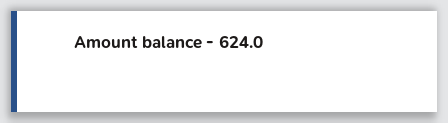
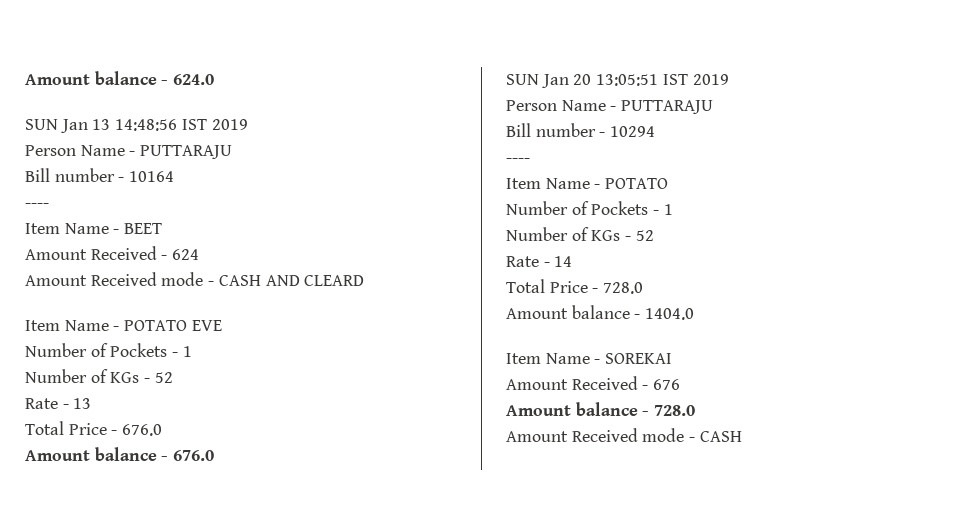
(263, 41) none -> [25,119,248,133] [25,145,233,159] [25,168,175,182] [25,203,49,208] [25,223,163,234] [25,246,200,260] [25,272,365,286] [25,320,222,331] [25,343,192,357] [25,369,173,383] [25,398,92,409] [25,421,163,436] [25,447,215,461] [506,74,729,88] [506,100,714,114] [506,123,656,137] [506,158,530,163] [506,178,669,189] [506,201,673,215] [506,227,654,241] [506,256,573,267] [506,279,644,294] [506,305,695,320] [506,353,673,364] [506,376,681,390] [506,402,696,416] [506,428,742,442] // SUN Jan 13 14:48:56 IST 2019 // Person Name - PUTTARAJU // Bill number - 10164 // ---- // Item Name - BEET // Amount Received - 624 // Amount Received mode - CASH AND CLEARD // Item Name - POTATO EVE // Number of Pockets - 1 // Number of KGs - 52 // Rate - 13 // Total Price - 676.0 // Amount balance - 676.0 // SUN Jan 20 13:05:51 IST 2019 // Person Name - PUTTARAJU // Bill number - 10294 // ---- // Item Name - POTATO // Number of Pockets - 1 // Number of KGs - 52 // Rate - 14 // Total Price - 728.0 // Amount balance - 1404.0 // Item Name - SOREKAI // Amount Received - 676 // Amount balance - 728.0 // Amount Received mode - CASH

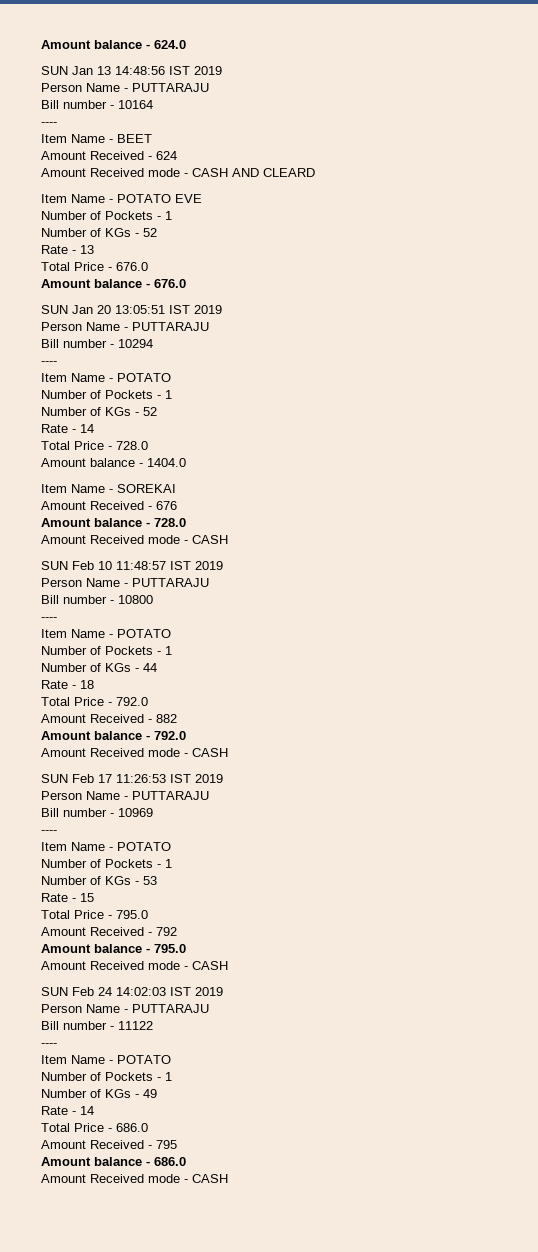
(742, 436) none -> [41,561,223,570] [41,578,209,587] [41,595,153,604] [41,617,57,621] [41,629,171,638] [41,646,172,655] [41,663,157,672] [41,680,94,689] [41,697,148,706] [41,714,177,723] [41,731,186,740] [41,748,228,757] [41,774,223,783] [41,791,209,800] [41,808,153,817] [41,830,57,834] [41,842,171,851] [41,859,172,868] [41,876,157,885] [41,893,94,902] [41,910,148,919] [41,927,177,936] [41,944,186,953] [41,961,228,970] [41,987,223,996] [41,1004,209,1013] [41,1021,153,1030] [41,1043,57,1047] [41,1055,171,1064] [41,1072,172,1081] [41,1089,157,1098] [41,1106,94,1115] [41,1123,148,1132] [41,1140,177,1149] [41,1157,186,1166] [41,1174,228,1183] // SUN Feb 10 11:48:57 IST 2019 // Person Name - PUTTARAJU // Bill number - 10800 // ---- // Item Name - POTATO // Number of Pockets - 1 // Number of KGs - 44 // Rate - 18 // Total Price - 792.0 // Amount Received - 882 // Amount balance - 792.0 // Amount Received mode - CASH // SUN Feb 17 11:26:53 IST 2019 // Person Name - PUTTARAJU // Bill number - 10969 // ---- // Item Name - POTATO // Number of Pockets - 1 // Number of KGs - 53 // Rate - 15 // Total Price - 795.0 // Amount Received - 792 // Amount balance - 795.0 // Amount Received mode - CASH // SUN Feb 24 14:02:03 IST 2019 // Person Name - PUTTARAJU // Bill number - 11122 // ---- // Item Name - POTATO // Number of Pockets - 1 // Number of KGs - 49 // Rate - 14 // Total Price - 686.0 // Amount Received - 795 // Amount balance - 686.0 // Amount Received mode - CASH

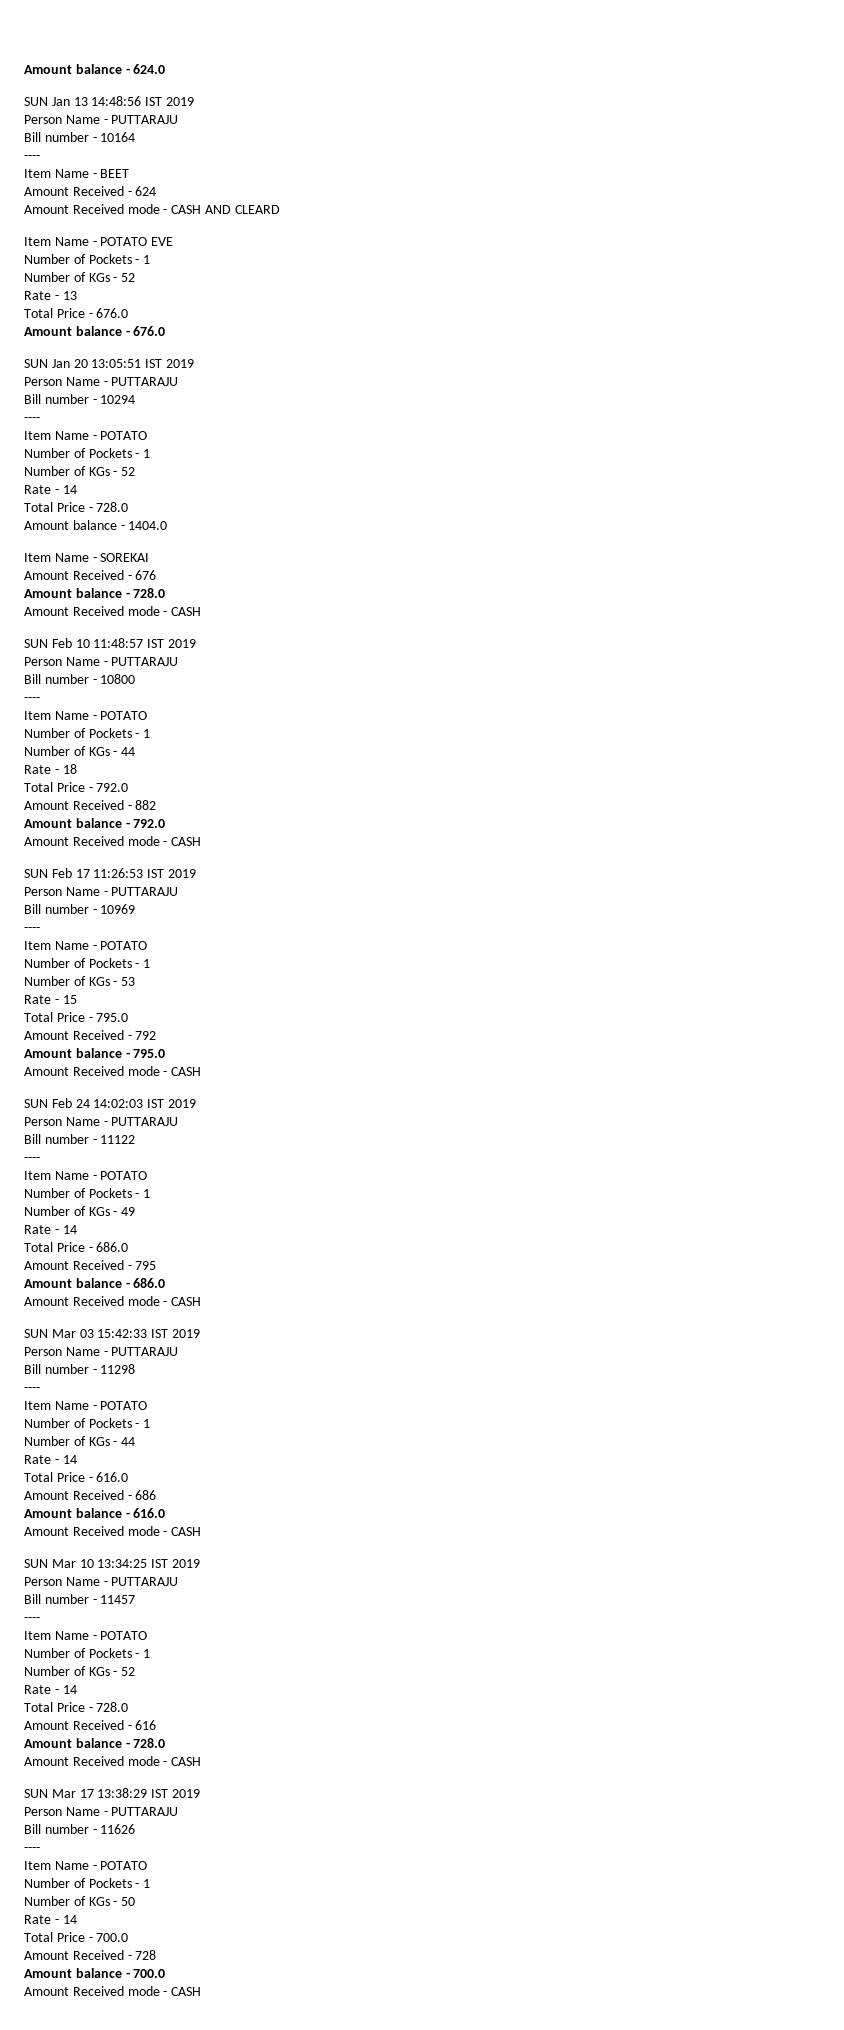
(228, 1178) none -> [24,1329,200,1338] [24,1347,179,1356] [24,1364,136,1374] [24,1387,40,1392] [24,1401,148,1410] [24,1418,151,1428] [24,1436,136,1446] [24,1455,77,1464] [24,1472,129,1482] [24,1490,157,1500] [24,1508,166,1518] [24,1526,202,1536] [24,1559,200,1568] [24,1577,179,1586] [24,1594,136,1604] [24,1617,40,1622] [24,1631,148,1640] [24,1648,151,1658] [24,1666,136,1676] [24,1685,77,1694] [24,1702,129,1712] [24,1720,157,1730] [24,1738,166,1748] [24,1756,202,1766] [24,1788,200,1798] [24,1807,179,1816] [24,1824,136,1834] [24,1847,40,1852] [24,1861,148,1870] [24,1878,151,1888] [24,1896,136,1906] [24,1915,77,1924] [24,1932,129,1942] [24,1950,157,1960] [24,1968,166,1978] [24,1986,202,1996] // SUN Mar 03 15:42:33 IST 2019 // Person Name - PUTTARAJU // Bill number - 11298 // ---- // Item Name - POTATO // Number of Pockets - 1 // Number of KGs - 44 // Rate - 14 // Total Price - 616.0 // Amount Received - 686 // Amount balance - 616.0 // Amount Received mode - CASH // SUN Mar 10 13:34:25 IST 2019 // Person Name - PUTTARAJU // Bill number - 11457 // ---- // Item Name - POTATO // Number of Pockets - 1 // Number of KGs - 52 // Rate - 14 // Total Price - 728.0 // Amount Received - 616 // Amount balance - 728.0 // Amount Received mode - CASH // SUN Mar 17 13:38:29 IST 2019 // Person Name - PUTTARAJU // Bill number - 11626 // ---- // Item Name - POTATO // Number of Pockets - 1 // Number of KGs - 50 // Rate - 14 // Total Price - 700.0 // Amount Received - 728 // Amount balance - 700.0 // Amount Received mode - CASH

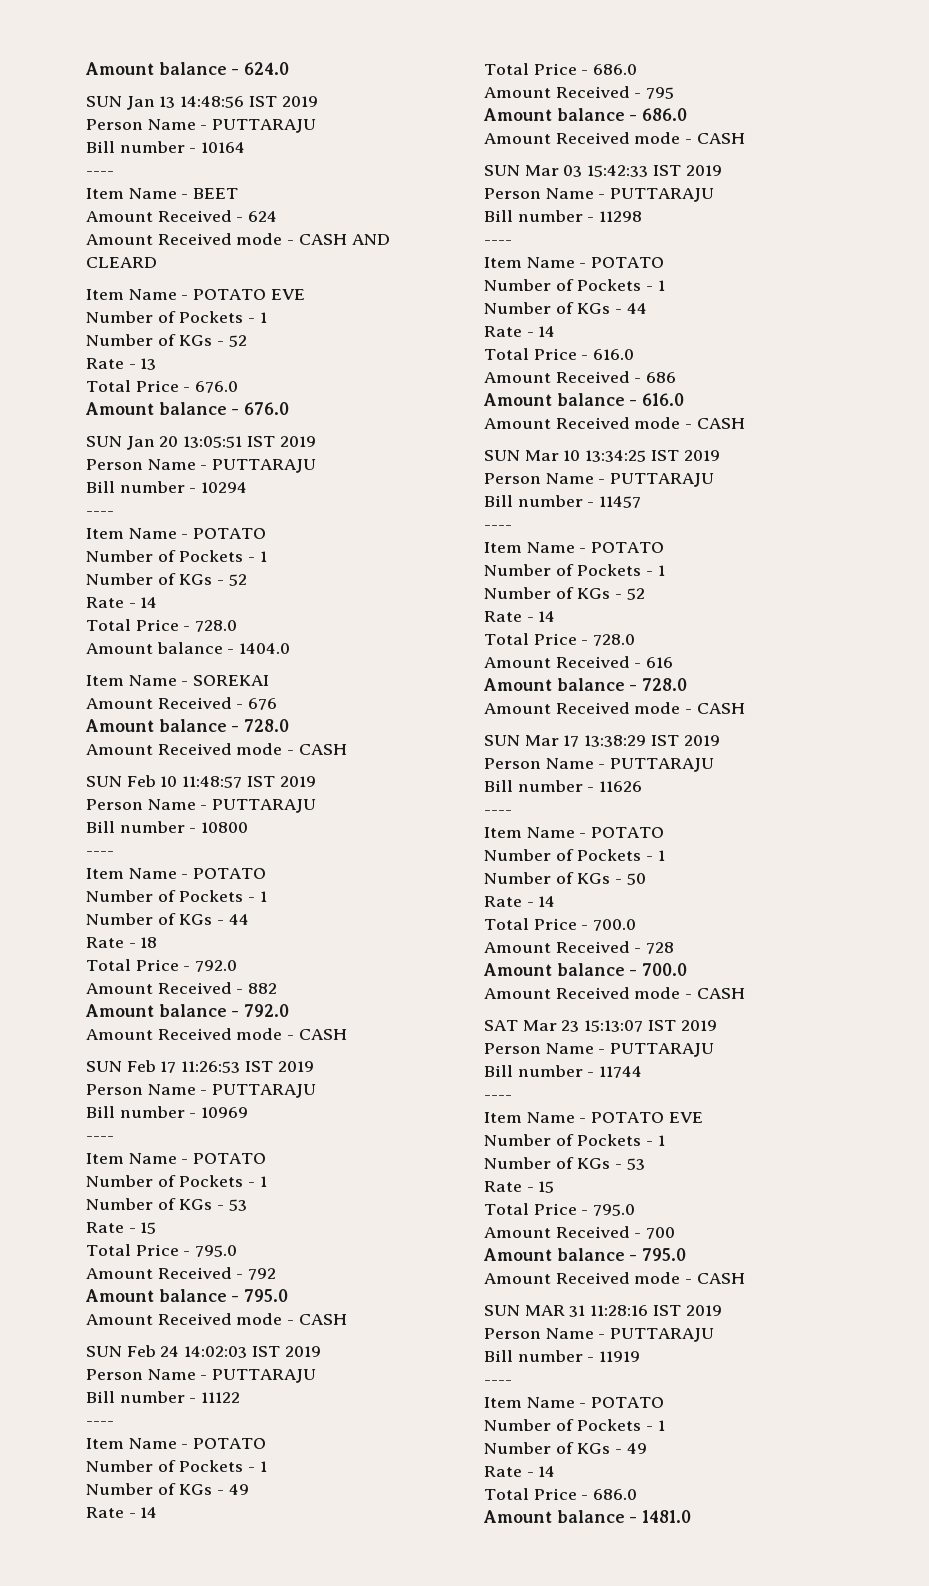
(202, 1991) none -> [484,1020,717,1032] [484,1043,715,1057] [484,1065,643,1078] [484,1095,512,1100] [484,1112,703,1123] [484,1134,665,1146] [484,1157,645,1170] [484,1181,555,1193] [484,1203,636,1216] [484,1226,676,1239] [483,1248,687,1261] [484,1272,745,1284] [484,1305,722,1317] [484,1328,715,1342] [484,1350,641,1362] [484,1380,512,1385] [484,1397,665,1408] [484,1419,665,1431] [484,1442,647,1454] [484,1466,556,1477] [484,1488,638,1500] [483,1510,692,1523] // SAT Mar 23 15:13:07 IST 2019 // Person Name - PUTTARAJU // Bill number - 11744 // ---- // Item Name - POTATO EVE // Number of Pockets - 1 // Number of KGs - 53 // Rate - 15 // Total Price - 795.0 // Amount Received - 700 // Amount balance - 795.0 // Amount Received mode - CASH // SUN MAR 31 11:28:16 IST 2019 // Person Name - PUTTARAJU // Bill number - 11919 // ---- // Item Name - POTATO // Number of Pockets - 1 // Number of KGs - 49 // Rate - 14 // Total Price - 686.0 // Amount balance - 1481.0

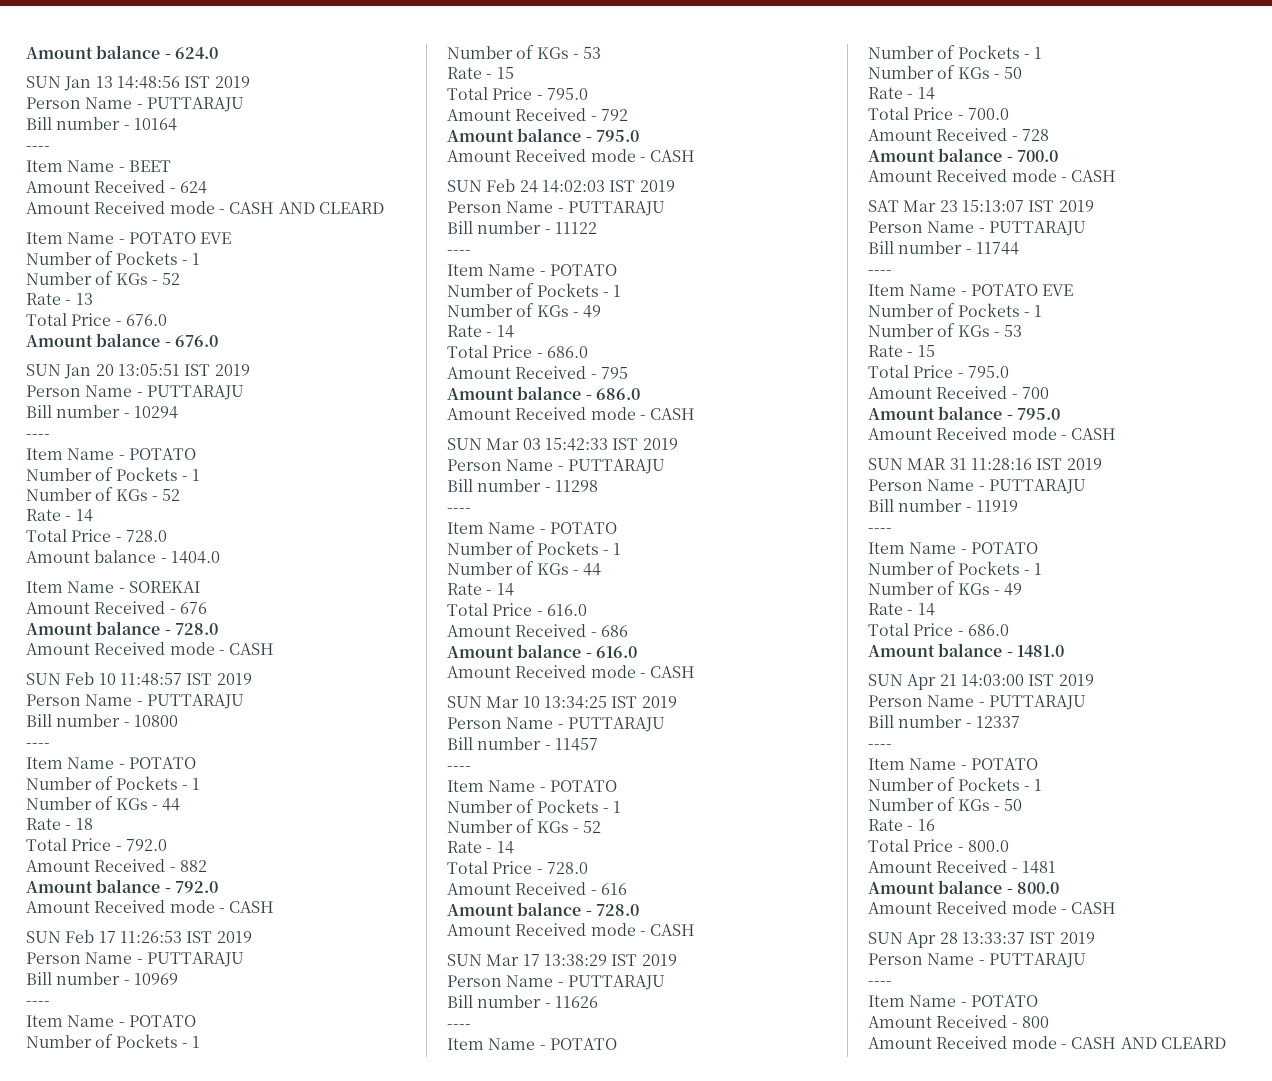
(692, 1516) none -> [868,674,1094,690] [868,695,1086,710] [868,715,1020,728] [868,744,892,749] [868,758,1038,770] [868,777,1043,791] [868,797,1023,811] [868,819,935,831] [868,839,1009,852] [868,860,1056,874] [868,880,1059,894] [868,901,1117,914] [868,932,1095,948] [868,953,1086,968] [868,981,892,986] [868,995,1038,1007] [868,1015,1049,1028] [868,1036,1226,1049] // SUN Apr 21 14:03:00 IST 2019 // Person Name - PUTTARAJU // Bill number - 12337 // ---- // Item Name - POTATO // Number of Pockets - 1 // Number of KGs - 50 // Rate - 16 // Total Price - 800.0 // Amount Received - 1481 // Amount balance - 800.0 // Amount Received mode - CASH // SUN Apr 28 13:33:37 IST 2019 // Person Name - PUTTARAJU // ---- // Item Name - POTATO // Amount Received - 800 // Amount Received mode - CASH AND CLEARD

